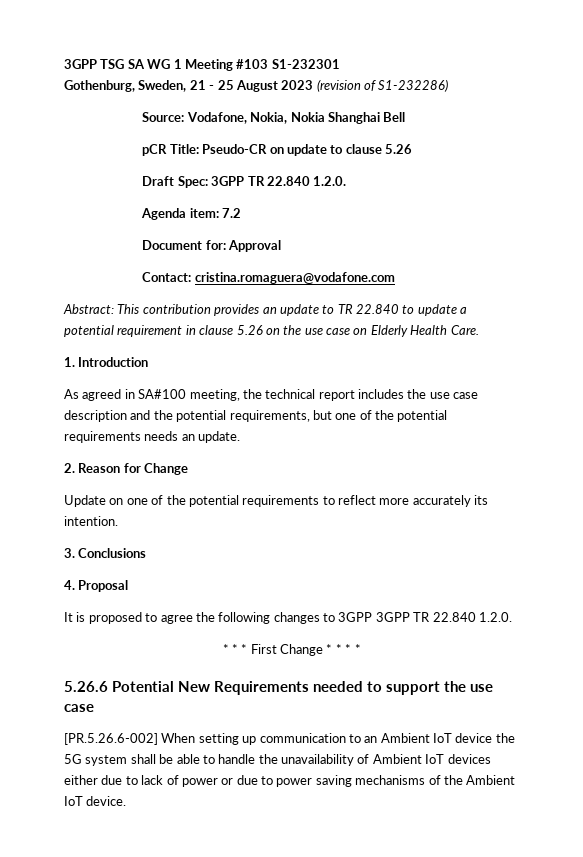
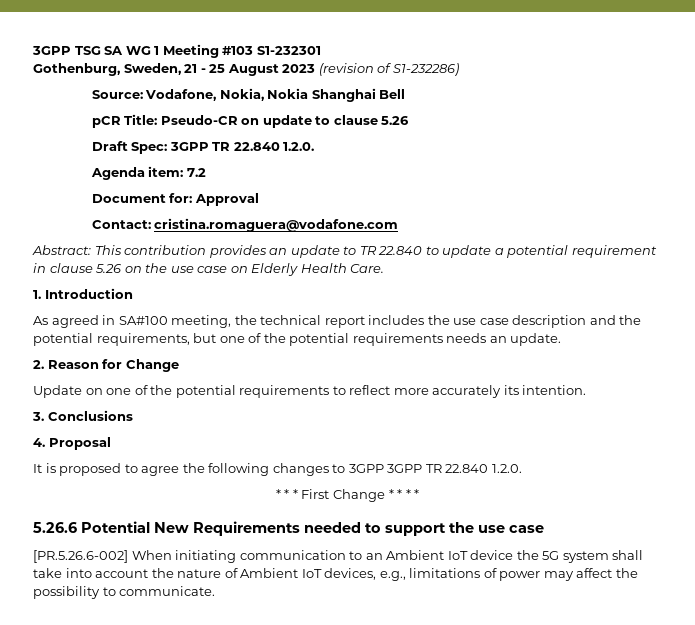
[198,733,257,745] setting up -> [175,550,237,563] initiating
[159,754,491,766] [64,775,516,787] [64,796,127,806] be able to handle the unavailability of Ambient IoT devices either due to lack of power or due to power saving mechanisms of the Ambient IoT device. -> [33,568,638,581] [33,586,216,599] take into account the nature of Ambient IoT devices, e.g., limitations of power may affect the possibility to communicate.

